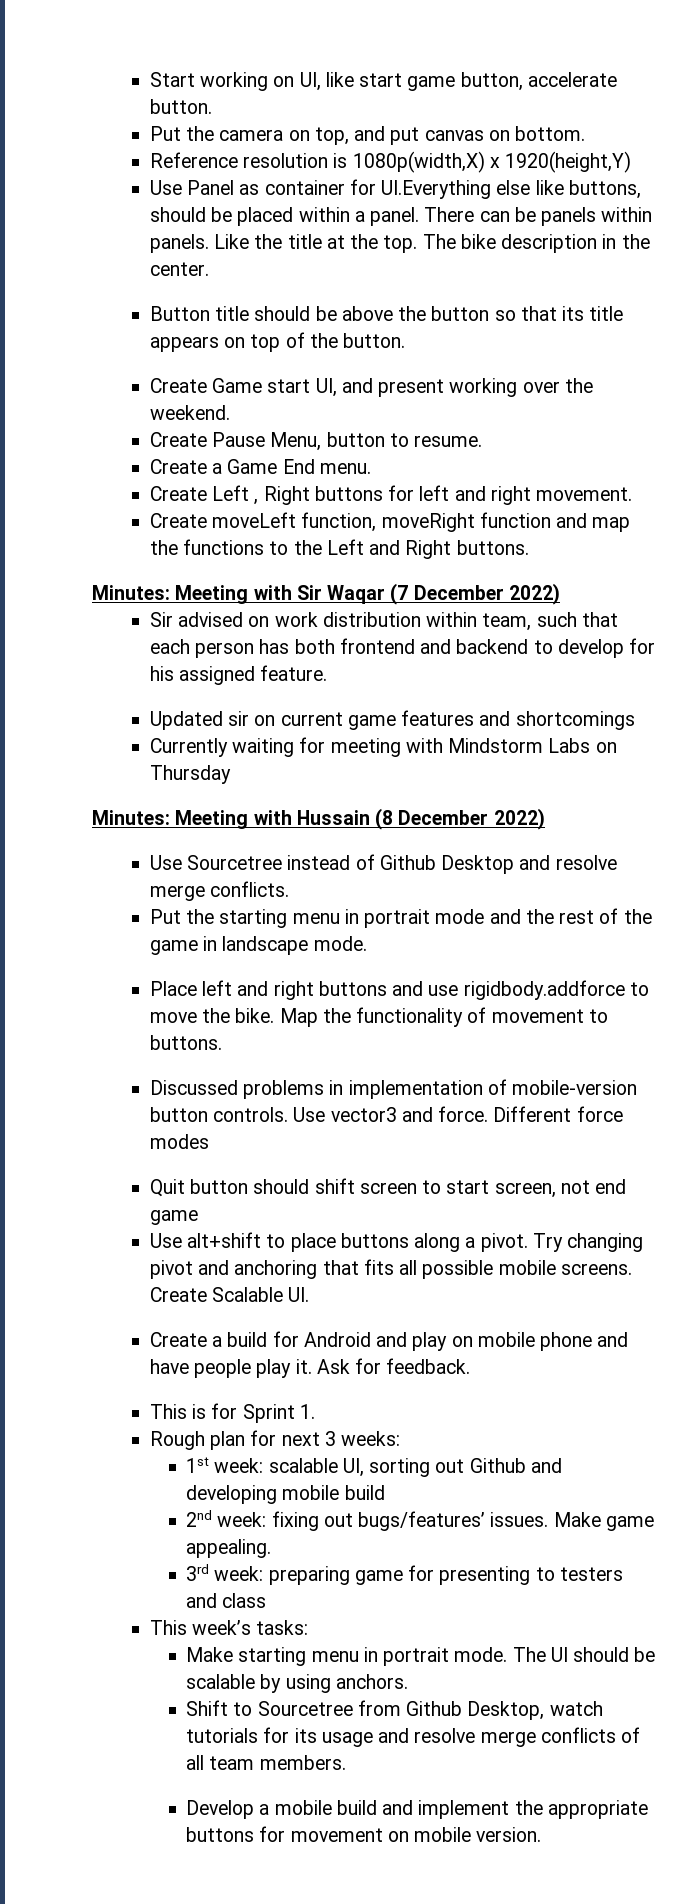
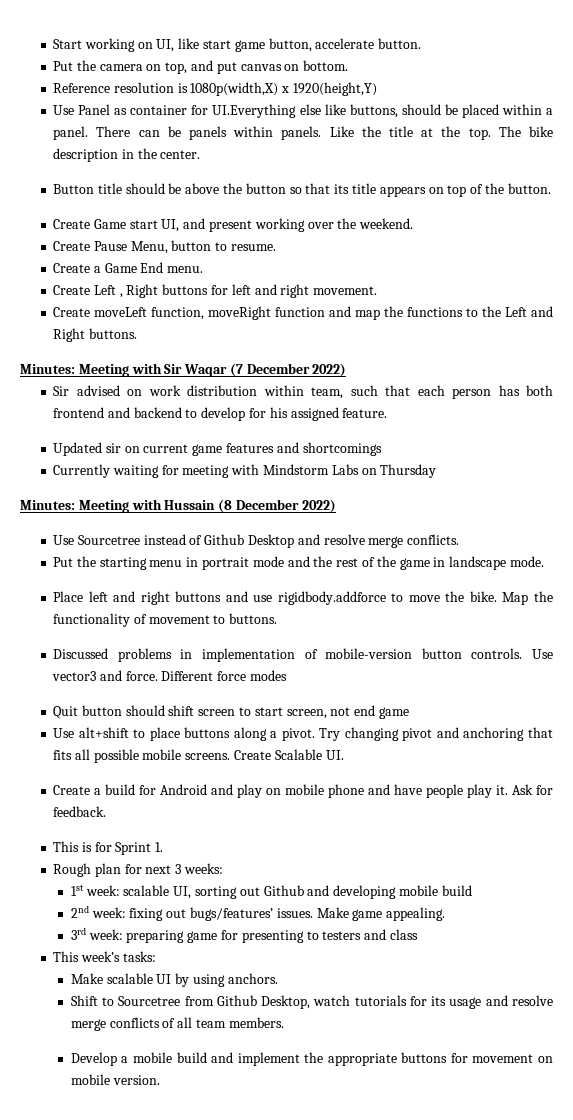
[238,1647,656,1666] [186,1674,256,1689] starting menu in portrait mode. The UI should be scalable -> [106,973,172,984] scalable UI

